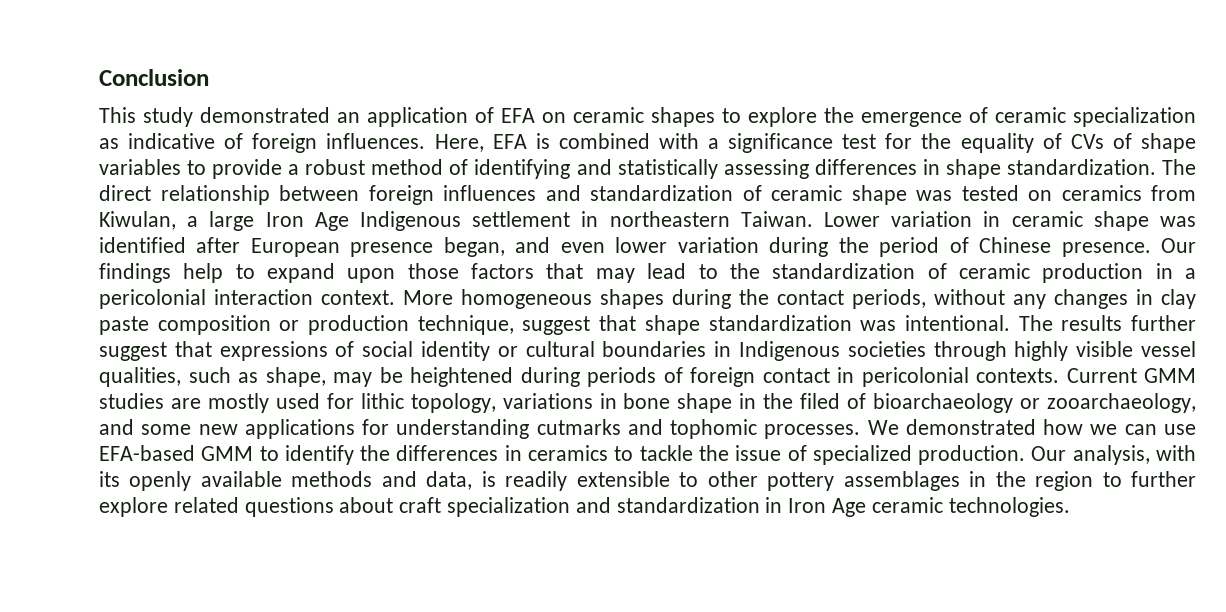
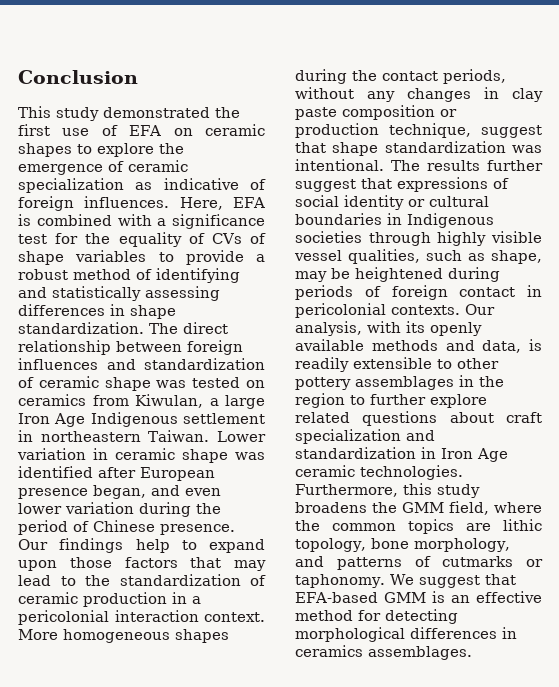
[337,107,468,127] an application -> [215,107,240,118] [18,124,90,136] the first use
[1066,368,1196,383] [99,393,1197,413] [99,419,1196,439] [99,445,1026,465] Current GMM studies are mostly used for lithic topology, variations in bone shape in the filed of bioarchaeology or zooarchaeology, and some new applications for understanding cutmarks and tophomic processes. We demonstrated how we can use EFA-based GMM to identify the differences in ceramics to tackle the issue of specialized production. -> (460, 310) none
(1070, 507) none -> [295,483,480,498] [295,501,542,515] [295,519,542,534] [295,538,510,552] [295,556,543,570] [295,574,516,588] [295,591,542,603] [295,609,458,624] [295,627,517,642] [295,645,472,660] Furthermore, this study broadens the GMM field, where the common topics are lithic topology, bone morphology, and patterns of cutmarks or taphonomy. We suggest that EFA-based GMM is an effective method for detecting morphological differences in ceramics assemblages.

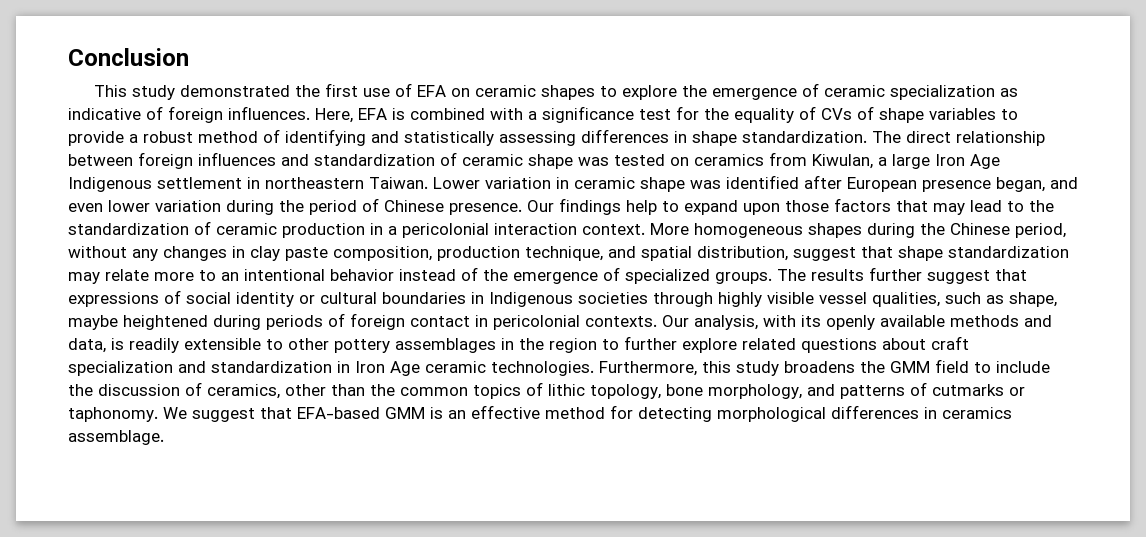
[382,69,506,84] contact periods, -> [950,223,1066,238] Chinese period,
[342,105,457,120] [295,123,542,138] [295,141,542,156] [295,159,384,171] composition or production technique, suggest that shape standardization was intentional. -> [333,246,1069,261] [68,267,772,284] composition, production technique, and spatial distribution, suggest that shape standardization may relate more to an intentional behavior instead of the emergence of specialized groups.
[295,268,350,282] may be -> [68,315,118,330] maybe
[449,501,542,515] field, where -> [935,359,1050,373] [68,382,365,399] field to include the discussion of ceramics, other than
[466,523,491,531] are -> [526,382,543,396] of
[368,646,472,660] assemblages. -> [68,430,164,445] assemblage.

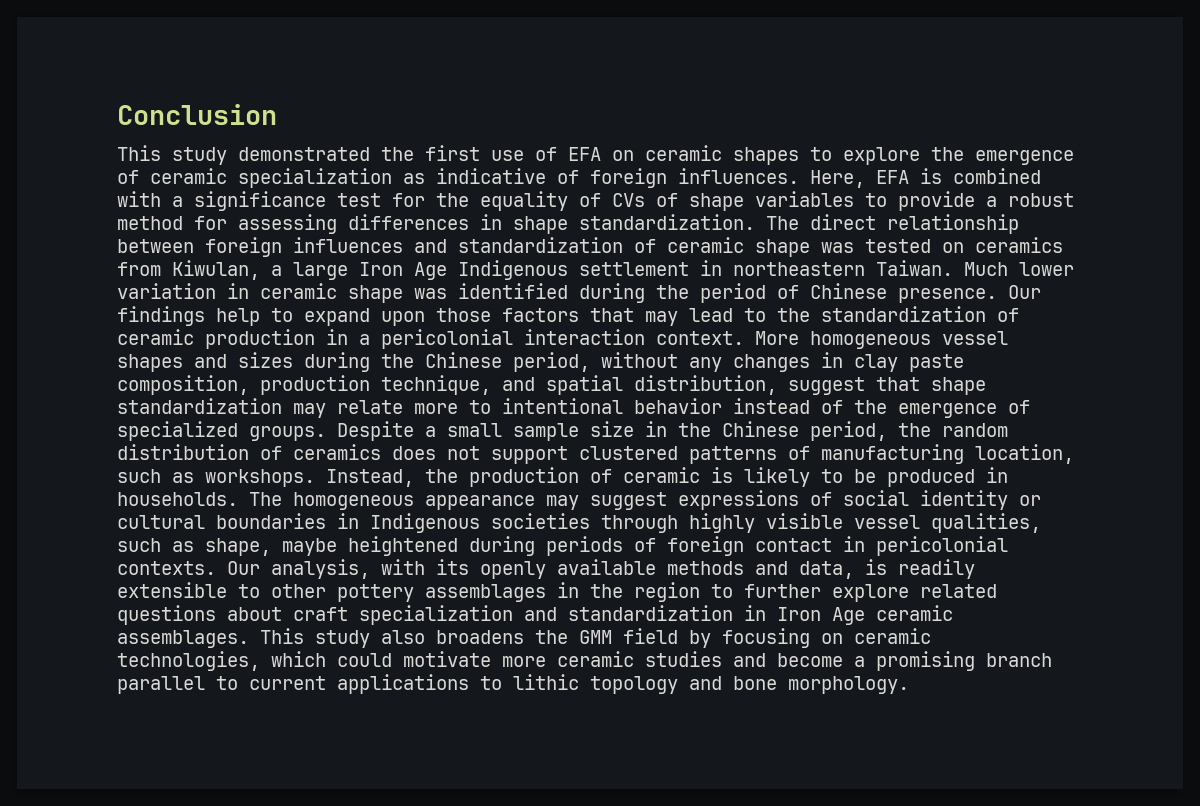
[263,129,494,146] of identifying and statistically -> [194,216,227,230] for
[433,177,480,189] Lower -> [964,262,1074,276] Much lower
[804,175,1078,192] [68,200,221,212] after European presence began, and even lower variation -> (568, 291) none
[808,223,862,238] shapes -> [942,331,1008,345] [117,352,293,372] vessel shapes and sizes
[221,272,239,281] an -> (491, 407) none
[777,267,1027,284] The results further suggest that -> [337,421,1008,441] [117,444,1074,464] [117,467,1008,487] [117,492,667,510] Despite a small sample size in the Chinese period, the random distribution of ceramics does not support clustered patterns of manufacturing location, such as workshops. Instead, the production of ceramic is likely to be produced in households. The homogeneous appearance may suggest
[491,359,1050,376] [68,382,1025,399] [68,405,1012,422] [68,430,164,445] technologies. Furthermore, this study broadens the GMM field to include the discussion of ceramics, other than the common topics of lithic topology, bone morphology, and patterns of cutmarks or taphonomy. We suggest that EFA-based GMM is an effective method for detecting morphological differences in ceramics assemblage. -> [117,628,931,648] [117,651,1052,671] [117,674,909,694] assemblages. This study also broadens the GMM field by focusing on ceramic technologies, which could motivate more ceramic studies and become a promising branch parallel to current applications to lithic topology and bone morphology.

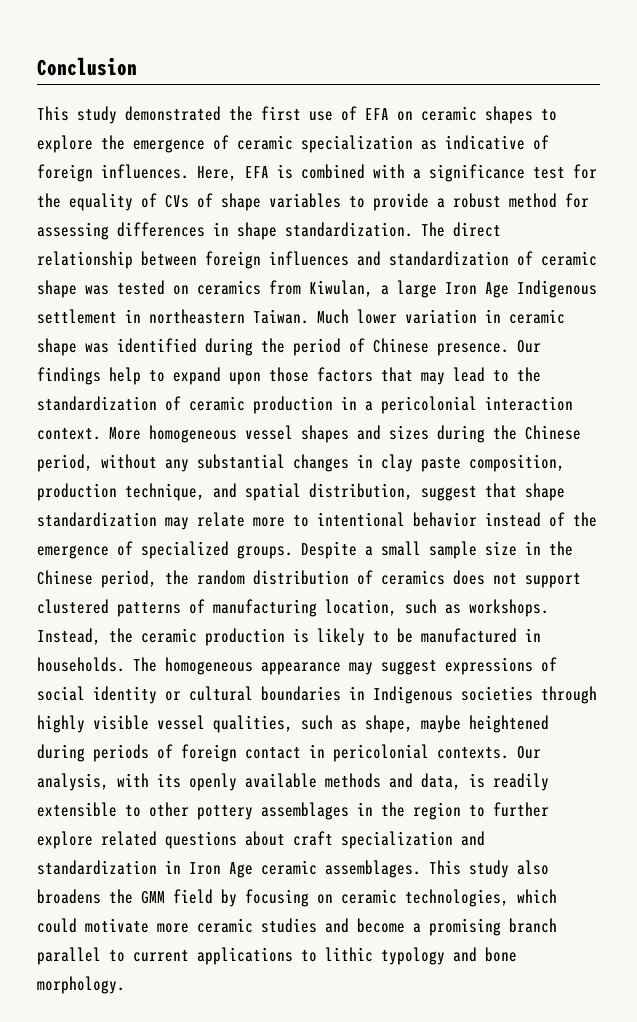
(722, 364) none -> [197,454,285,469] substantial
[469,467,700,487] production of ceramic -> [141,628,285,646] ceramic production
[887,469,975,487] produced -> [421,628,517,643] manufactured
[590,676,678,694] topology -> [381,947,445,965] typology

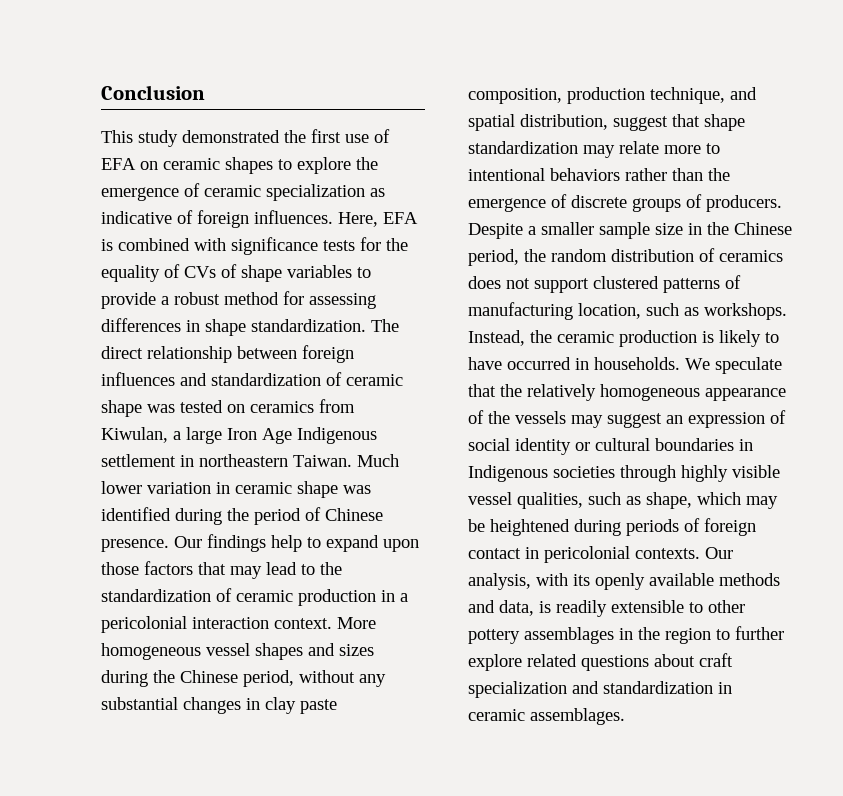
[413,164,565,182] a significance test -> [231,237,355,255] significance tests
[413,512,597,527] [37,541,293,559] behavior instead of the emergence of specialized groups. -> [550,168,730,181] [468,194,782,212] behaviors rather than the emergence of discrete groups of producers.
[381,541,421,556] small -> [541,222,594,235] smaller
[397,628,541,643] [37,657,533,675] be manufactured in households. The homogeneous appearance may suggest expressions -> [468,357,782,374] [468,384,786,401] [468,410,765,428] have occurred in households. We speculate that the relatively homogeneous appearance of the vessels may suggest an expression
[421,715,461,733] maybe -> [697,492,778,509] [468,519,485,532] which may be
[189,860,549,878] [37,889,557,907] [37,918,557,936] [37,947,517,965] [37,976,125,994] Iron Age ceramic assemblages. This study also broadens the GMM field by focusing on ceramic technologies, which could motivate more ceramic studies and become a promising branch parallel to current applications to lithic typology and bone morphology. -> [468,708,625,725] ceramic assemblages.

